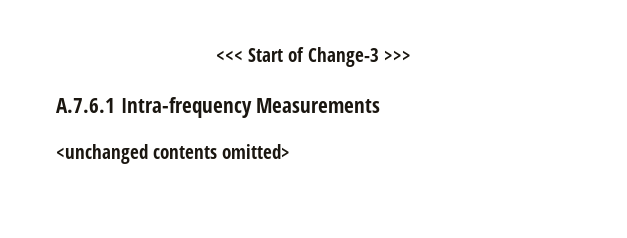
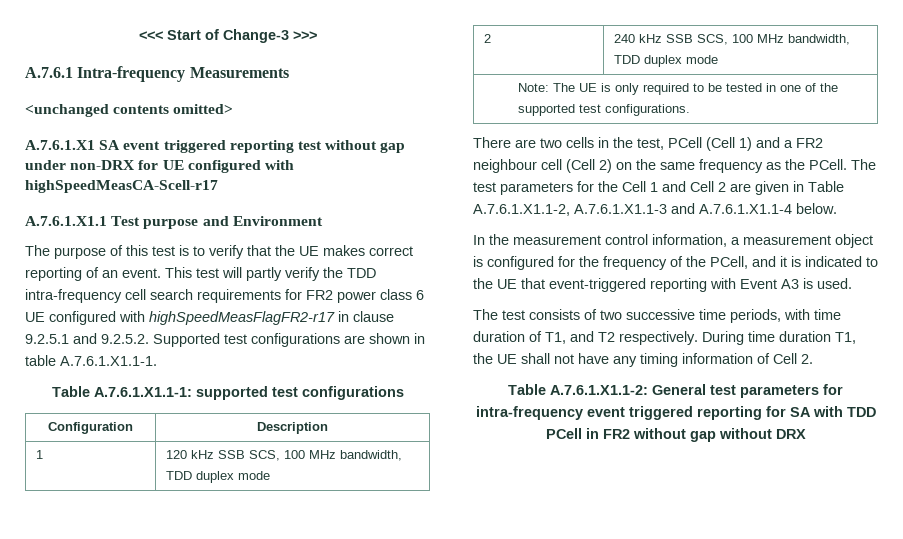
(290, 151) none -> [25,140,406,153] [25,160,294,173] [25,180,218,193] [25,216,323,229] [25,245,413,259] [25,267,376,281] [25,289,424,303] [25,311,394,325] [25,333,425,347] [25,355,157,366] [51,386,404,400] [48,422,133,434] [257,422,328,434] [35,450,43,459] [165,450,402,461] [165,471,270,483] [483,34,491,43] [613,34,850,45] [613,55,718,67] [518,83,839,95] [518,104,691,116] [473,137,823,151] [473,159,876,173] [473,181,844,195] [473,203,837,216] [473,234,873,248] [473,256,878,270] [473,278,852,292] [473,309,841,323] [473,331,856,345] [473,353,813,367] [508,384,843,398] [475,406,876,420] [545,428,806,442] // A.7.6.1.X1 SA event triggered reporting test without gap under non-DRX for UE configured with highSpeedMeasCA-Scell-r17 // A.7.6.1.X1.1 Test purpose and Environment // The purpose of this test is to verify that the UE makes correct reporting of an event. This test will partly verify the TDD intra-frequency cell search requirements for FR2 power class 6 UE configured with highSpeedMeasFlagFR2-r17 in clause 9.2.5.1 and 9.2.5.2. Supported test configurations are shown in table A.7.6.1.X1.1-1. // Table A.7.6.1.X1.1-1: supported test configurations // Configuration | Description // 1 | 120 kHz SSB SCS, 100 MHz bandwidth, TDD duplex mode // 2 | 240 kHz SSB SCS, 100 MHz bandwidth, TDD duplex mode // Note: The UE is only required to be tested in one of the supported test configurations. // There are two cells in the test, PCell (Cell 1) and a FR2 neighbour cell (Cell 2) on the same frequency as the PCell. The test parameters for the Cell 1 and Cell 2 are given in Table A.7.6.1.X1.1-2, A.7.6.1.X1.1-3 and A.7.6.1.X1.1-4 below. // In the measurement control information, a measurement object is configured for the frequency of the PCell, and it is indicated to the UE that event-triggered reporting with Event A3 is used. // The test consists of two successive time periods, with time duration of T1, and T2 respectively. During time duration T1, the UE shall not have any timing information of Cell 2. // Table A.7.6.1.X1.1-2: General test parameters for intra-frequency event triggered reporting for SA with TDD PCell in FR2 without gap without DRX

